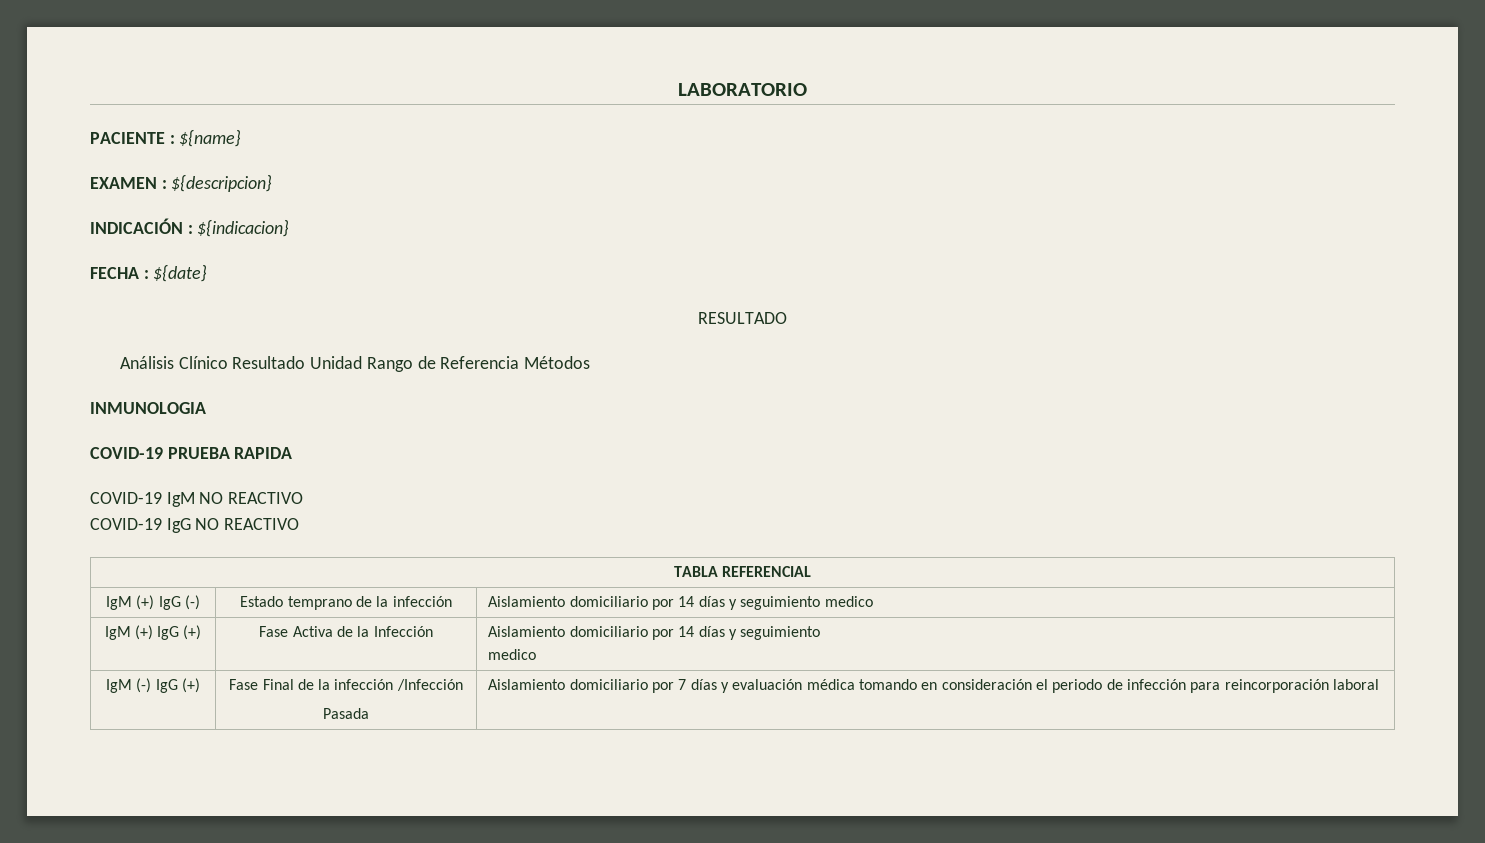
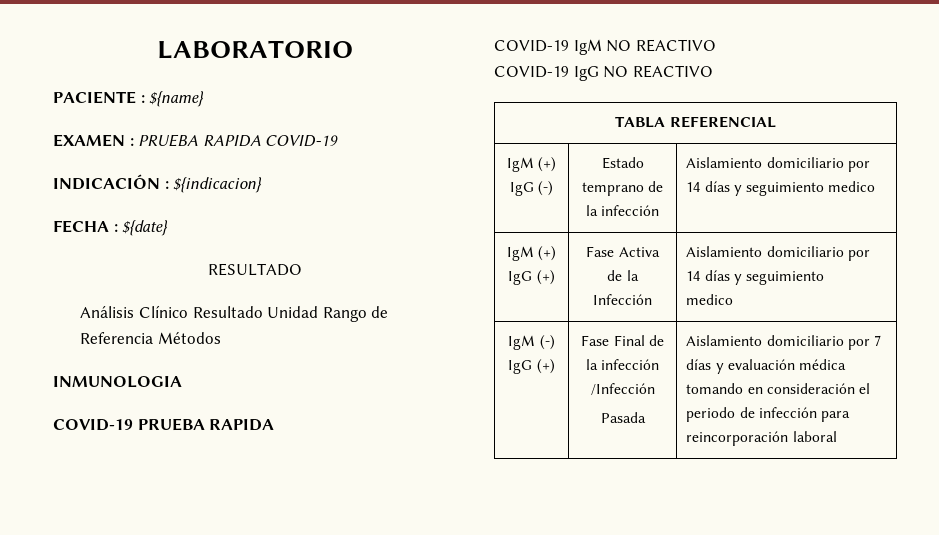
[171,174,273,192] ${descripcion} -> [138,134,339,147] PRUEBA RAPIDA COVID-19

